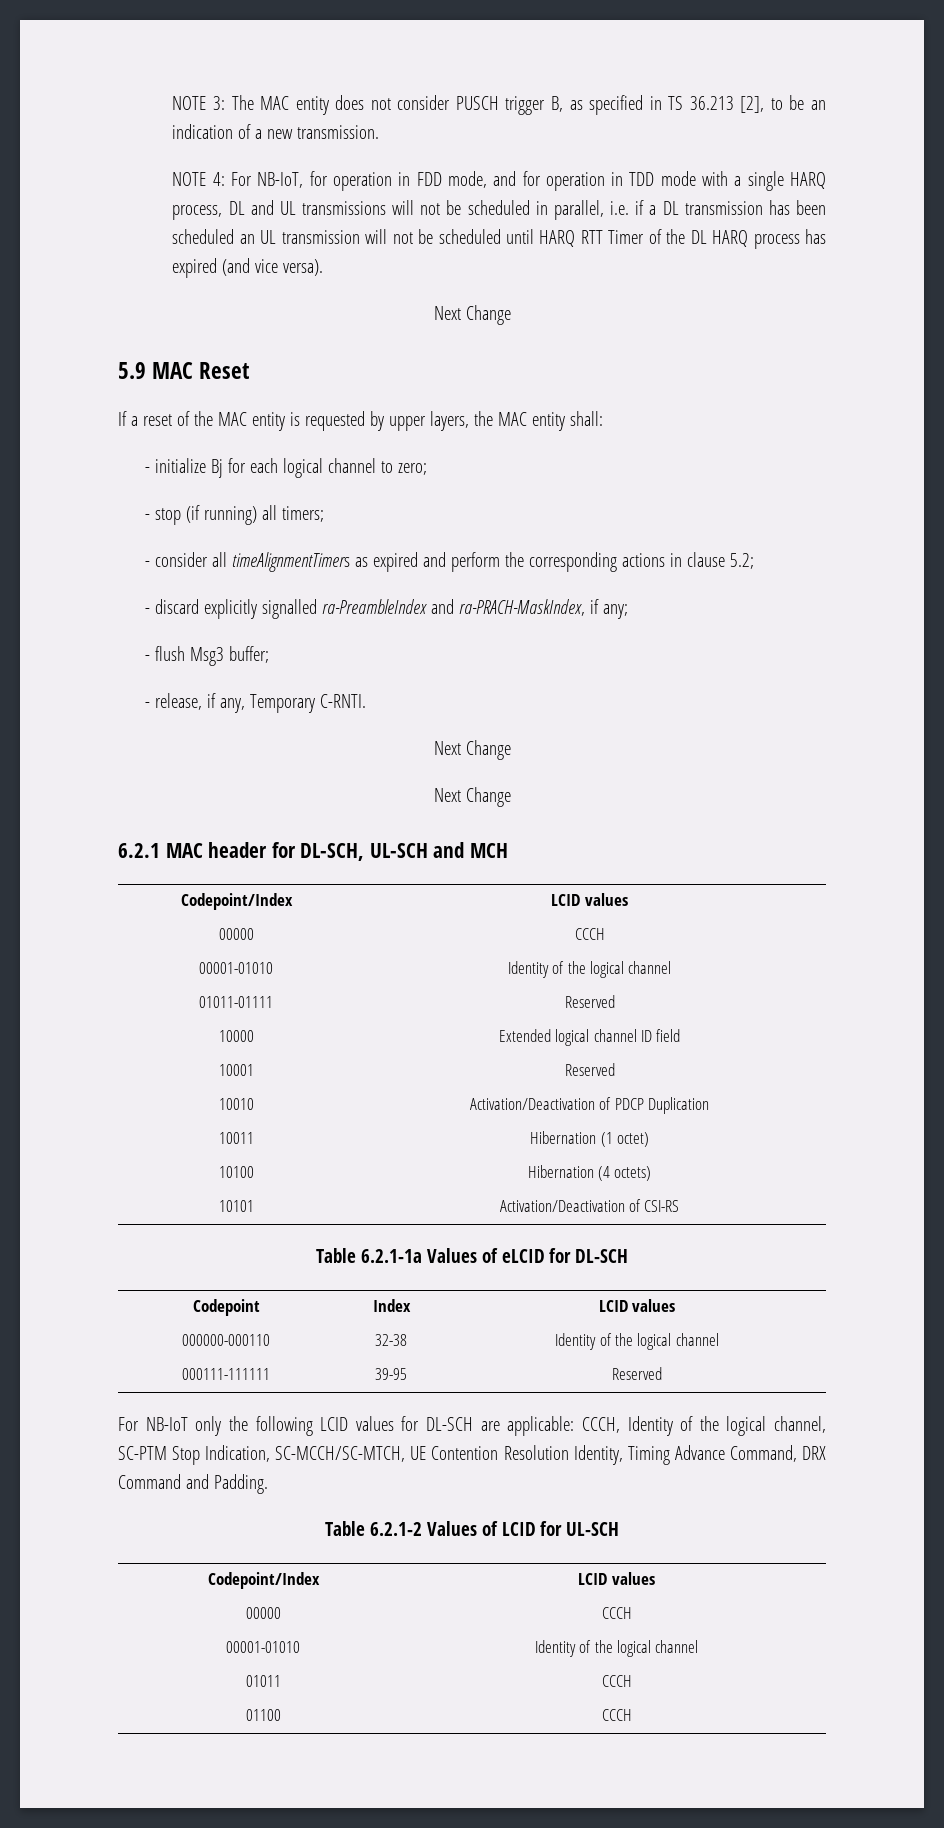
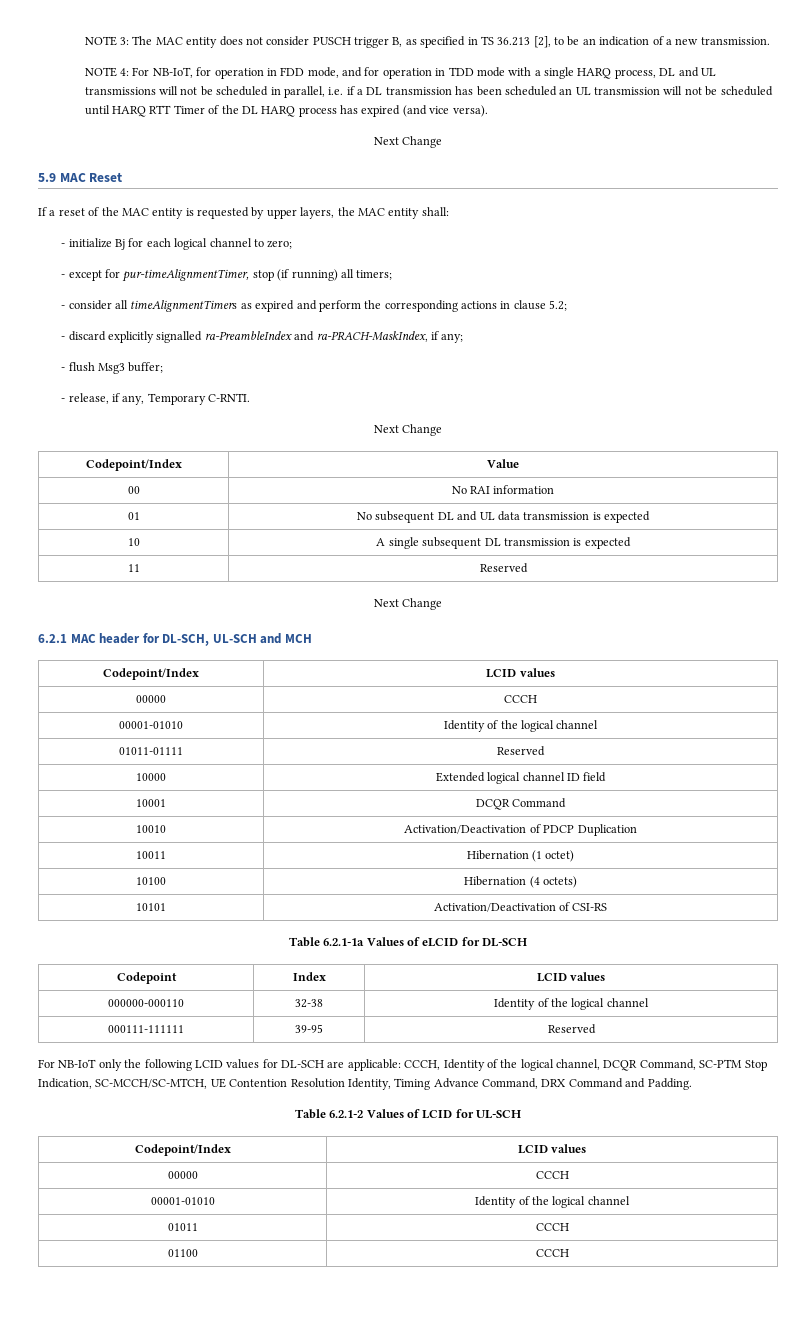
(151, 517) none -> [68,269,250,282] except for pur-timeAlignmentTimer,
(511, 750) none -> [85,459,182,471] [487,459,519,468] [127,486,140,494] [451,485,555,494] [127,512,140,520] [357,511,650,523] [127,538,140,546] [376,537,631,549] [127,564,140,572] [479,563,528,573] // Codepoint/Index | Value // 00 | No RAI information // 01 | No subsequent DL and UL data transmission is expected // 10 | A single subsequent DL transmission is expected // 11 | Reserved
[564,1063,615,1076] Reserved -> [475,798,567,810] DCQR Command
(826, 1424) none -> [603,1059,696,1071] DCQR Command,

